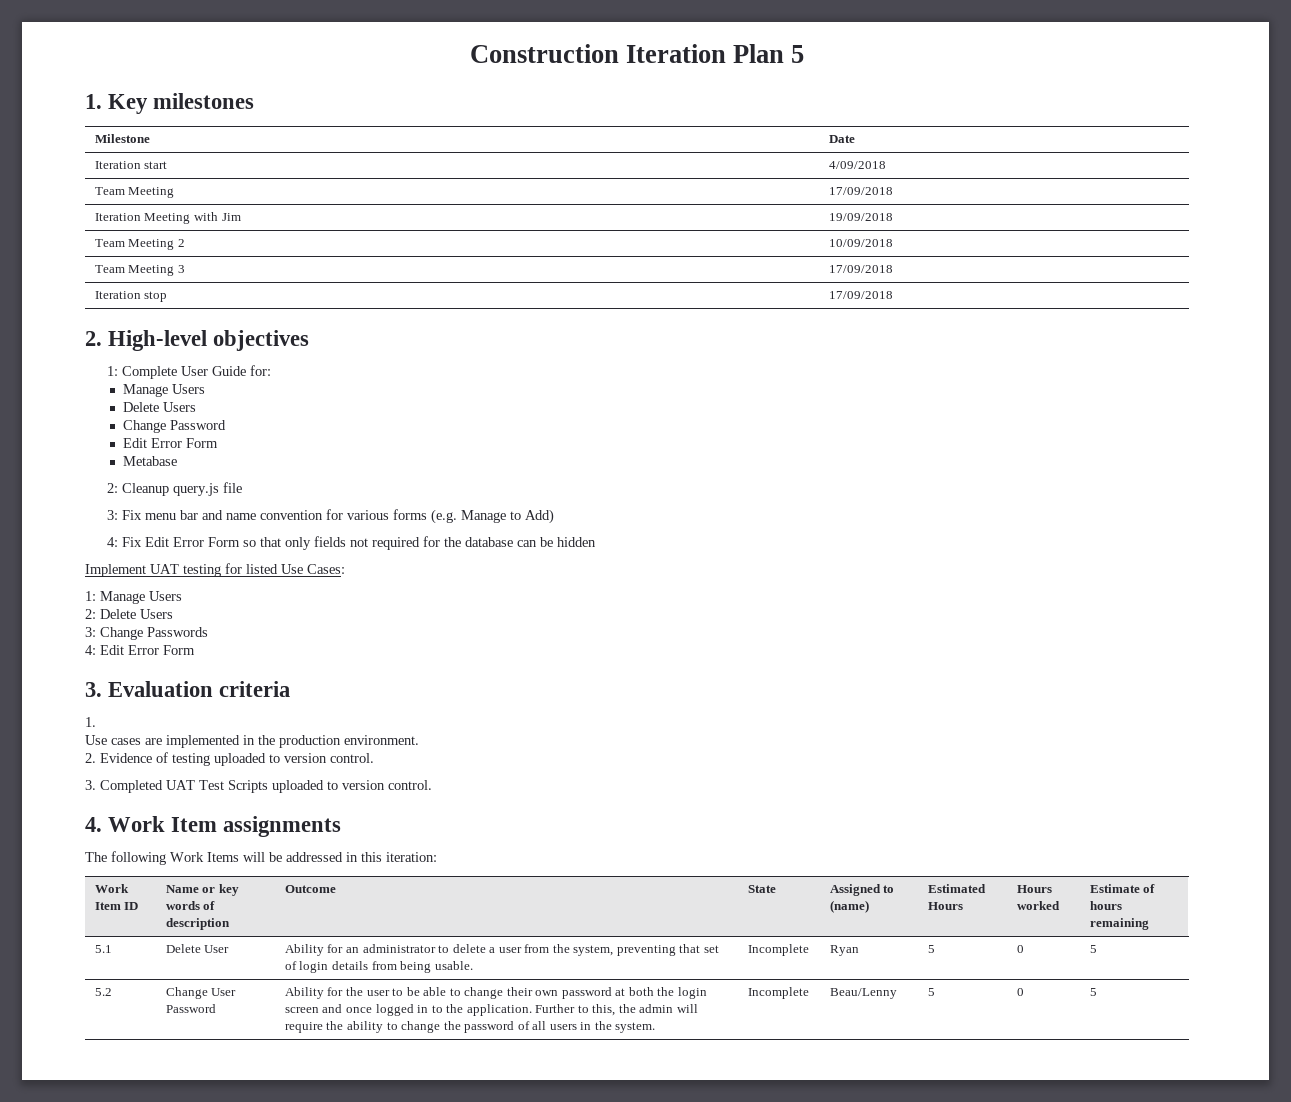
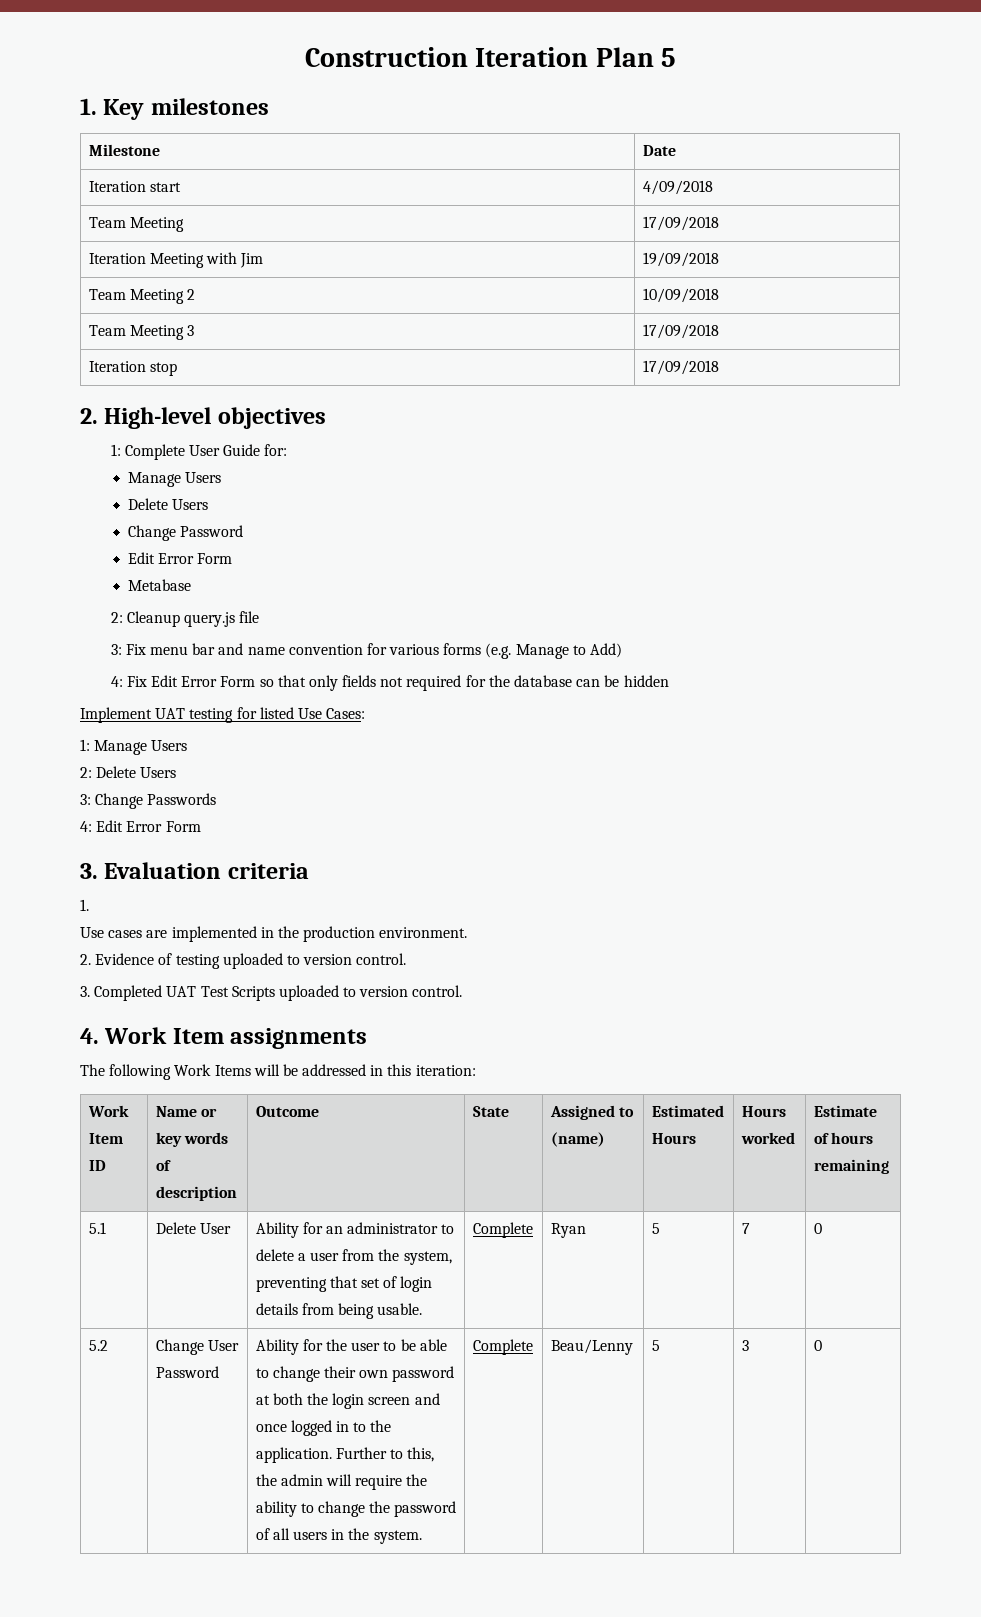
[747,944,809,956] Incomplete -> [472,1222,533,1238] Complete
[1016,945,1024,953] [1089,945,1097,953] | 0 | 5 -> [741,1223,750,1234] [813,1223,822,1234] | 7 | 0
[747,987,809,999] Incomplete -> [472,1339,533,1355] Complete
[1016,988,1024,996] [1089,988,1097,996] | 0 | 5 -> [741,1340,749,1351] [813,1340,822,1351] | 3 | 0

